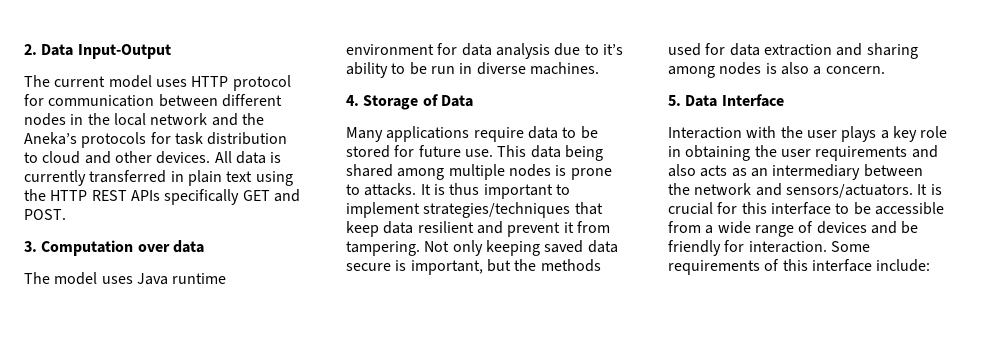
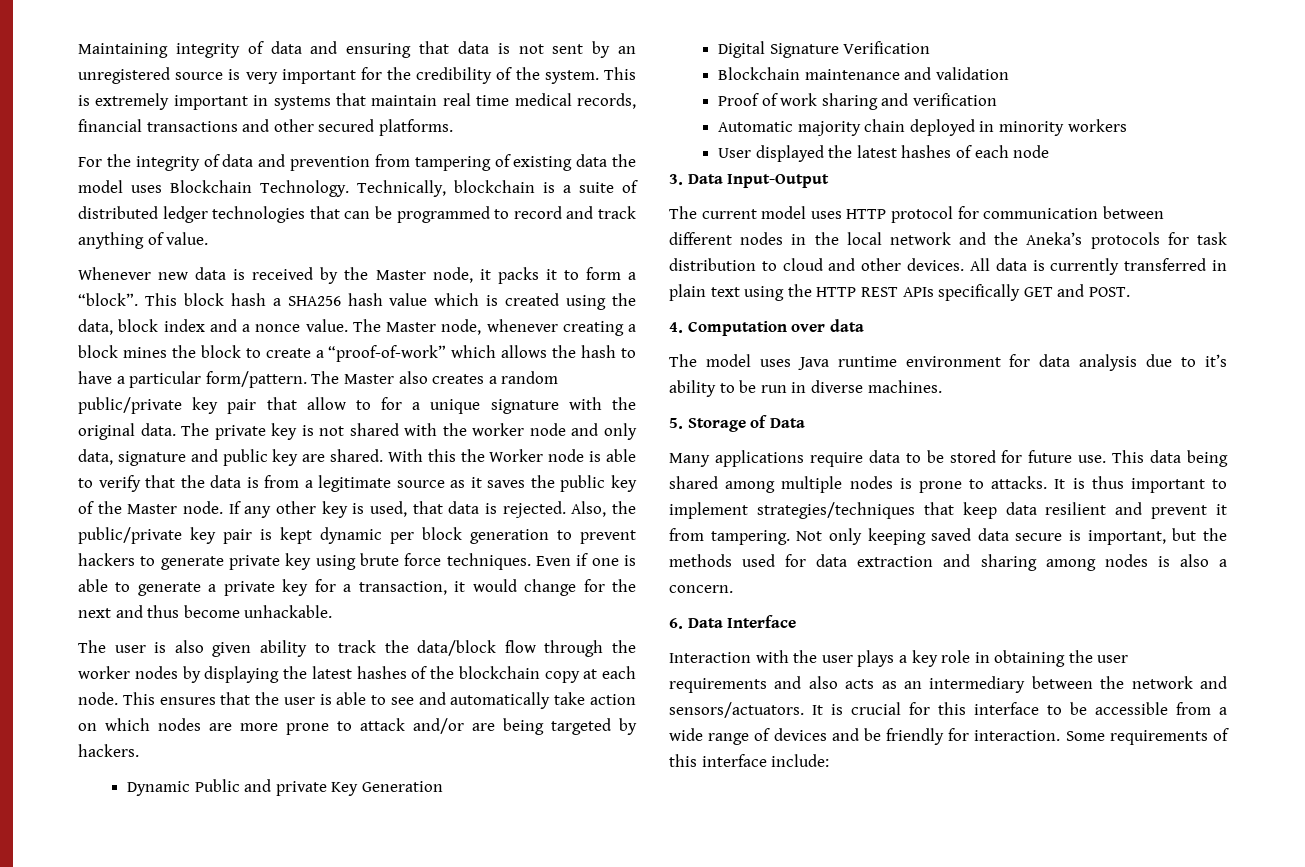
[24,44,37,55] 2. -> [78,41,636,58] [78,67,636,84] [78,93,636,110] [78,119,453,136] [78,154,636,171] [78,180,638,197] [78,206,637,223] [78,232,209,249] [78,267,636,284] [78,293,636,310] [78,319,636,336] [78,345,636,362] [78,371,559,388] [78,397,636,414] [78,423,638,440] [78,449,636,466] [78,475,637,492] [78,501,637,518] [78,527,636,544] [78,553,636,570] [78,579,636,596] [78,605,333,618] [78,640,636,657] [78,666,636,683] [78,692,636,709] [78,718,637,735] [78,744,139,757] [127,779,443,796] [718,41,931,58] [718,67,1009,80] [718,93,997,110] [718,119,1127,136] [718,145,1050,162] [669,174,683,185] Maintaining integrity of data and ensuring that data is not sent by an unregistered source is very important for the credibility of the system. This is extremely important in systems that maintain real time medical records, financial transactions and other secured platforms. // For the integrity of data and prevention from tampering of existing data the model uses Blockchain Technology. Technically, blockchain is a suite of distributed ledger technologies that can be programmed to record and track anything of value. // Whenever new data is received by the Master node, it packs it to form a “block”. This block hash a SHA256 hash value which is created using the data, block index and a nonce value. The Master node, whenever creating a block mines the block to create a “proof-of-work” which allows the hash to have a particular form/pattern. The Master also creates a random public/private key pair that allow to for a unique signature with the original data. The private key is not shared with the worker node and only data, signature and public key are shared. With this the Worker node is able to verify that the data is from a legitimate source as it saves the public key of the Master node. If any other key is used, that data is rejected. Also, the public/private key pair is kept dynamic per block generation to prevent hackers to generate private key using brute force techniques. Even if one is able to generate a private key for a transaction, it would change for the next and thus become unhackable. // The user is also given ability to track the data/block flow through the worker nodes by displaying the latest hashes of the blockchain copy at each node. This ensures that the user is able to see and automatically take action on which nodes are more prone to attack and/or are being targeted by hackers. // Dynamic Public and private Key Generation // Digital Signature Verification // Blockchain maintenance and validation // Proof of work sharing and verification // Automatic majority chain deployed in minority workers // User displayed the latest hashes of each node // 3.
[24,241,37,252] 3. -> [669,322,683,333] 4.
[346,95,359,106] 4. -> [669,418,683,429] 5.
[668,95,681,106] 5. -> [669,618,683,629] 6.

